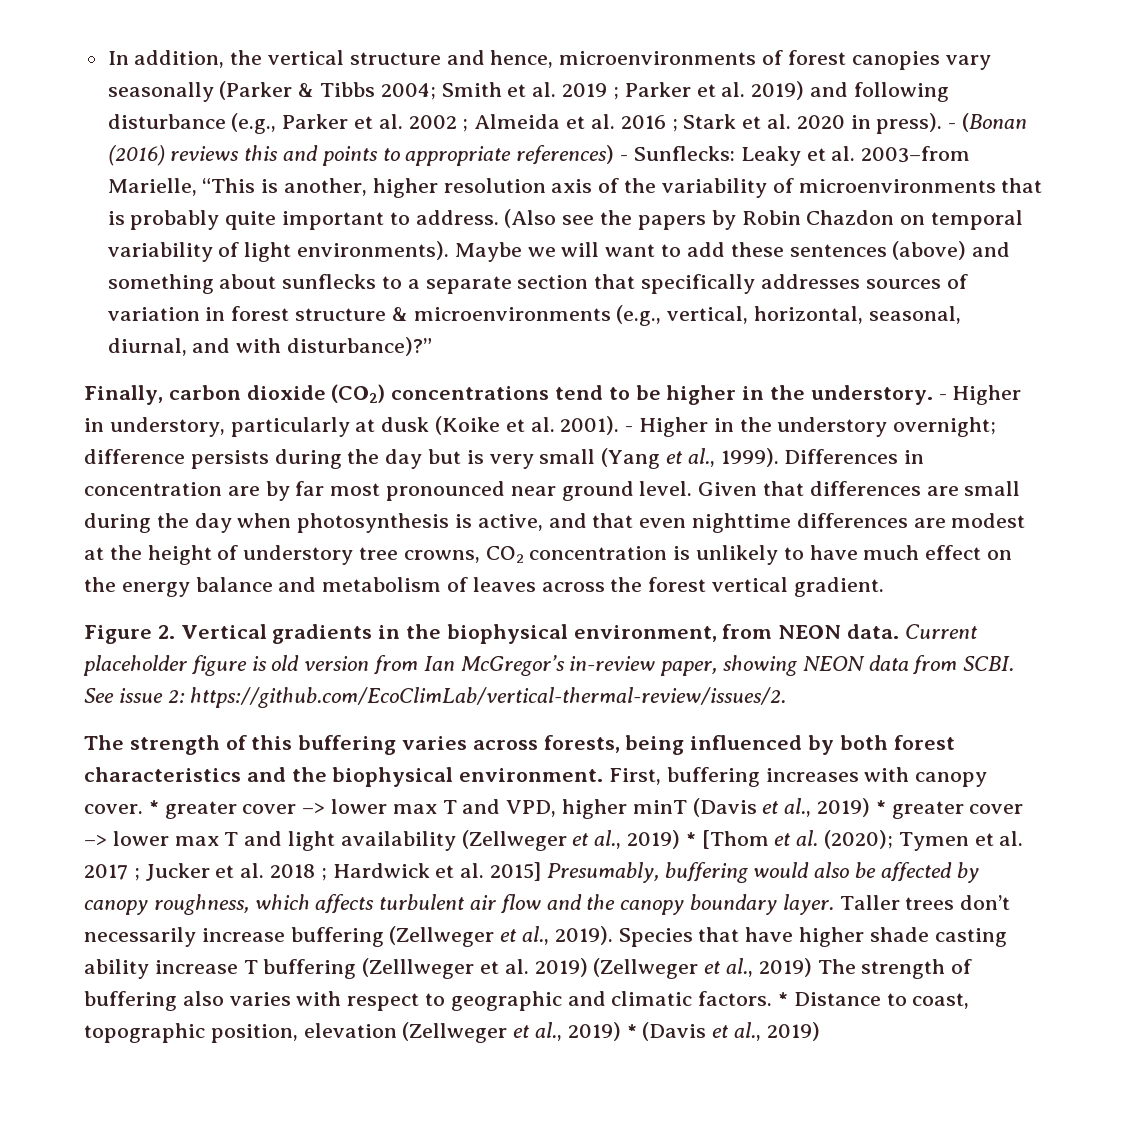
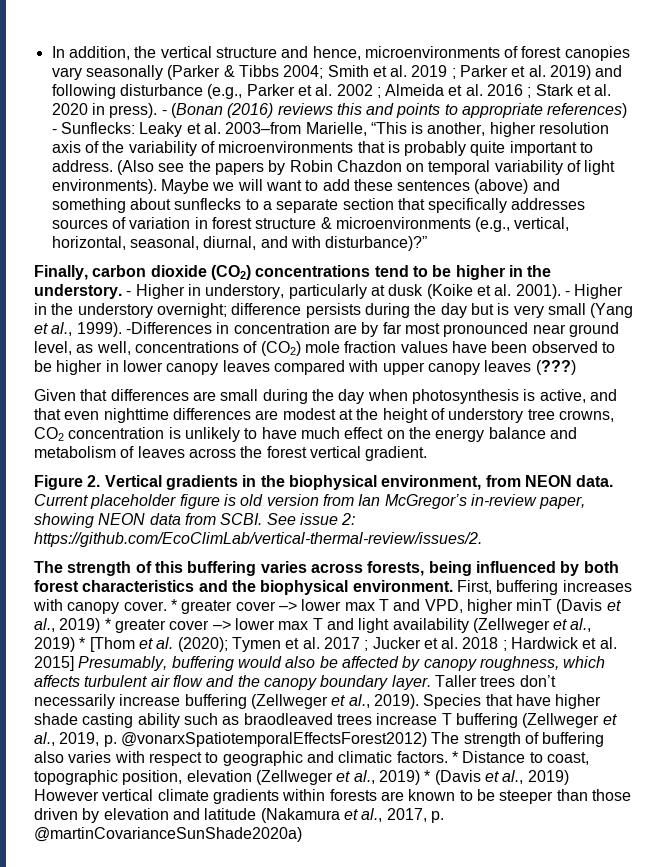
[784,449,899,464] Differences -> [125,322,212,334] -Differences
[639,481,693,496] level. -> [34,341,615,356] [34,360,576,375] level, as well, concentrations of (CO2) mole fraction values have been observed to be higher in lower canopy leaves compared with upper canopy leaves (???) //
[154,958,812,979] increase T buffering (Zelllweger et al. 2019) (Zellweger et al., 2019) -> [183,713,617,728] [34,732,427,747] such as braodleaved trees increase T buffering (Zellweger et al., 2019, p. @vonarxSpatiotemporalEffectsForest2012)
(820, 1031) none -> [34,789,631,804] [34,808,444,823] [34,827,302,842] However vertical climate gradients within forests are known to be steeper than those driven by elevation and latitude (Nakamura et al., 2017, p. @martinCovarianceSunShade2020a)

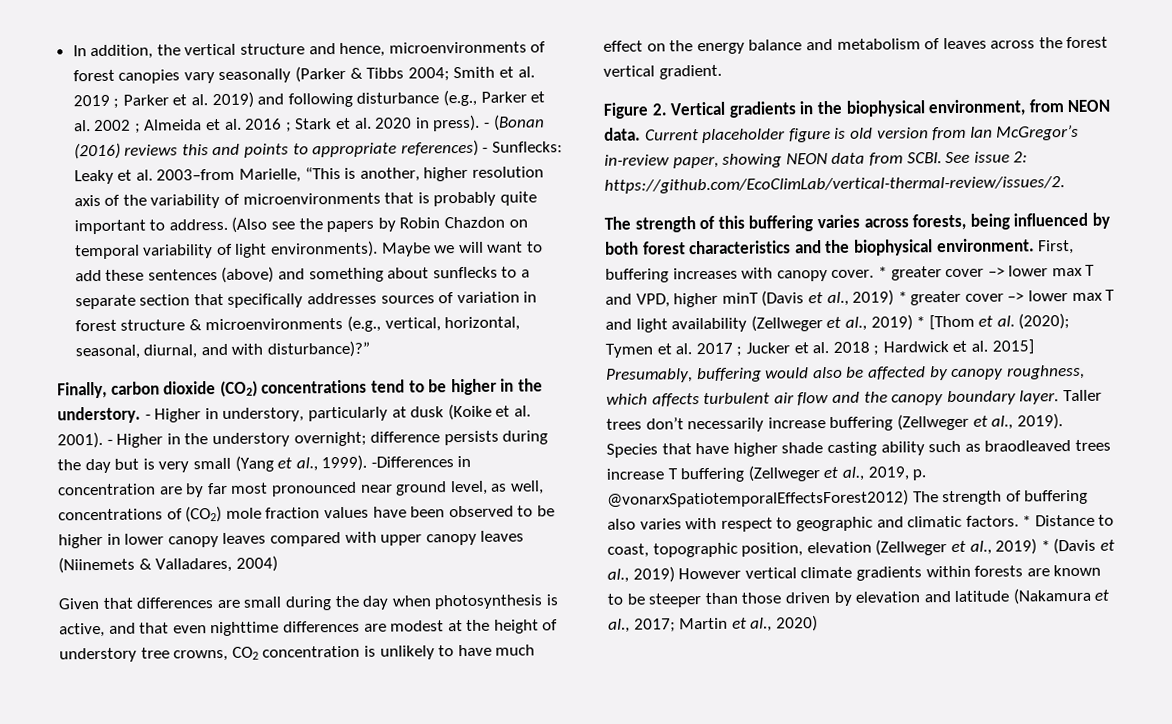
[535,360,576,375] (???) -> [58,555,278,574] (Niinemets & Valladares, 2004)
[386,808,444,823] [34,827,302,842] 2017, p. @martinCovarianceSunShade2020a) -> [633,615,818,633] 2017; Martin et al., 2020)

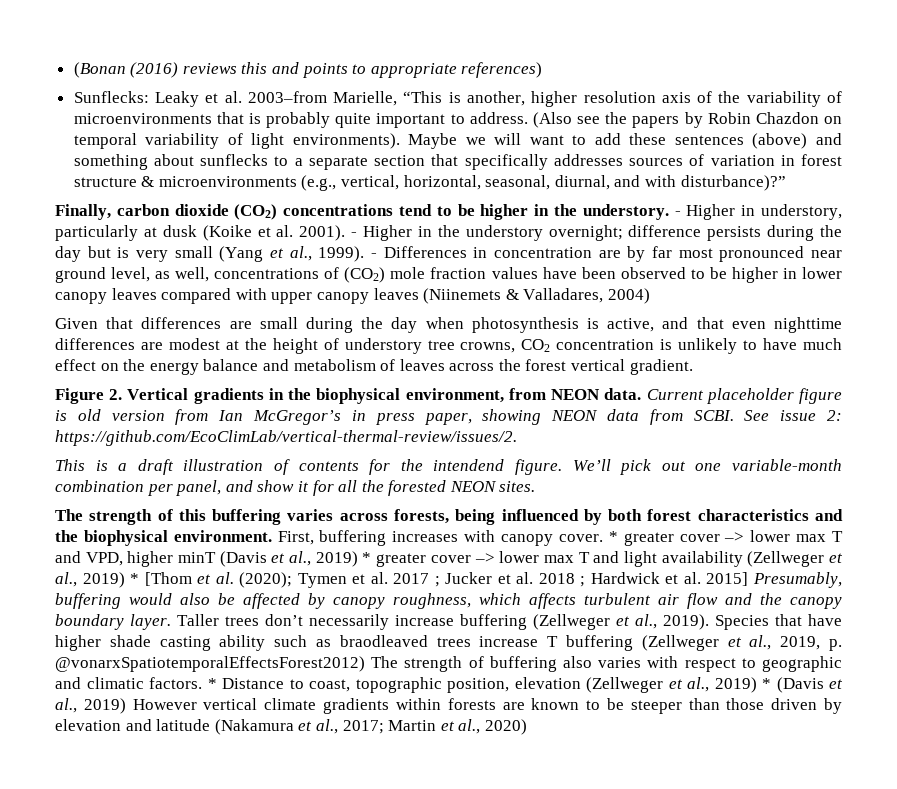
[72,41,547,60] [72,65,535,84] [72,89,546,109] [72,114,490,134] In addition, the vertical structure and hence, microenvironments of forest canopies vary seasonally (Parker & Tibbs 2004; Smith et al. 2019 ; Parker et al. 2019) and following disturbance (e.g., Parker et al. 2002 ; Almeida et al. 2016 ; Stark et al. 2020 in press). - -> (73, 70) none
[482,147,489,153] - -> (543, 70) //
[370,456,454,468] -Differences -> [371,246,467,258] - Differences
[604,154,670,166] in-review -> [351,410,415,425] in press
(1065, 185) none -> [55,459,843,475] [55,480,536,496] // This is a draft illustration of contents for the intendend figure. We’ll pick out one variable-month combination per panel, and show it for all the forested NEON sites.

